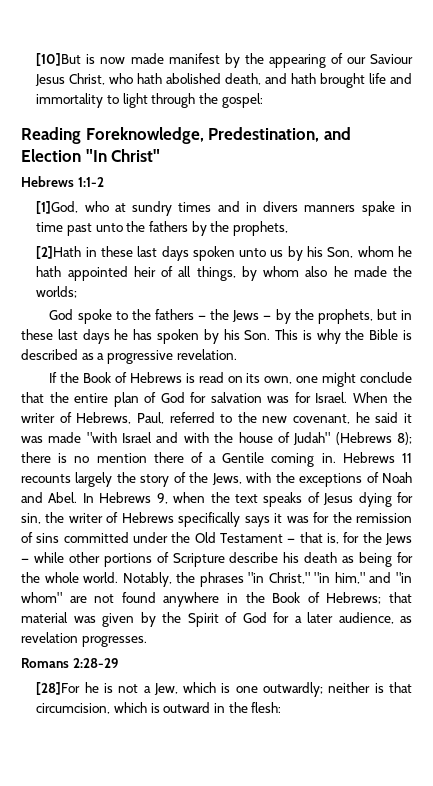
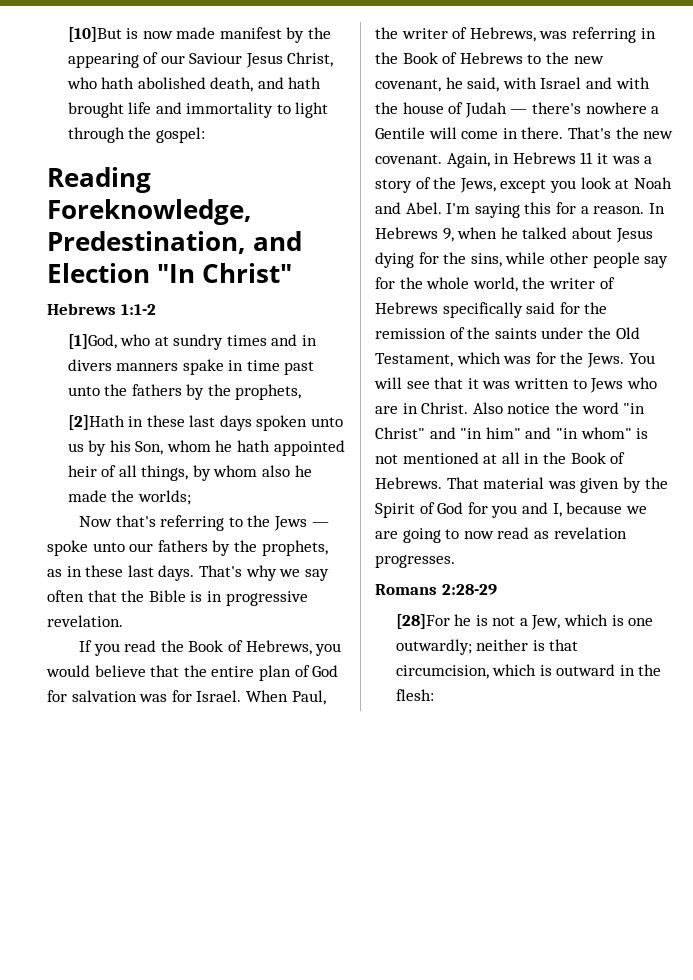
[49,309,413,324] [21,329,412,344] [21,349,105,360] God spoke to the fathers — the Jews — by the prophets, but in these last days he has spoken by his Son. This is why the Bible is described as a -> [79,515,329,531] [47,540,328,556] [47,565,329,581] [47,590,222,602] Now that's referring to the Jews — spoke unto our fathers by the prophets, as in these last days. That's why we say often that the Bible is in
[60,372,412,387] the Book of Hebrews is read on its own, one might conclude -> [93,640,342,656] [46,665,146,677] you read the Book of Hebrews, you would believe
(388, 397) none -> [291,690,326,705] Paul,
[136,412,215,424] Paul, referred -> [539,27,656,43] [375,52,523,64] was referring in the Book of Hebrews
[375,412,412,423] [21,432,117,443] said it was made "with -> [467,77,537,92] said, with
[293,432,413,445] [21,452,413,467] [21,472,412,487] [21,492,413,507] [21,513,41,524] Judah" (Hebrews 8); there is no mention there of a Gentile coming in. Hebrews 11 recounts largely the story of the Jews, with the exceptions of Noah and Abel. In Hebrews 9, when the text speaks of Jesus dying for sin, -> [464,102,660,118] [375,127,674,139] [375,152,653,168] [375,177,672,193] [375,202,665,218] [375,227,653,243] [375,252,669,268] [375,277,518,292] Judah — there's nowhere a Gentile will come in there. That's the new covenant. Again, in Hebrews 11 it was a story of the Jews, except you look at Noah and Abel. I'm saying this for a reason. In Hebrews 9, when he talked about Jesus dying for the sins, while other people say for the whole world,
[244,513,309,527] says it was -> [526,302,556,314] said
[36,532,129,543] sins committed -> [467,327,537,339] the saints
[220,532,412,545] [21,552,414,567] [21,572,412,587] [21,592,412,607] Testament — that is, for the Jews — while other portions of Scripture describe his death as being for the whole world. Notably, the phrases "in Christ," "in him," and "in whom" are not found anywhere in the Book of Hebrews; that -> [375,352,655,368] [374,377,657,393] [375,402,646,414] [375,427,649,439] [375,452,626,464] [375,477,479,489] Testament, which was for the Jews. You will see that it was written to Jews who are in Christ. Also notice the word "in Christ" and "in him" and "in whom" is not mentioned at all in the Book of Hebrews. That
[294,612,394,624] a later audience, -> [491,502,647,518] [375,527,530,543] you and I, because we are going to now read

